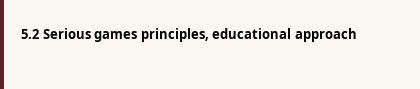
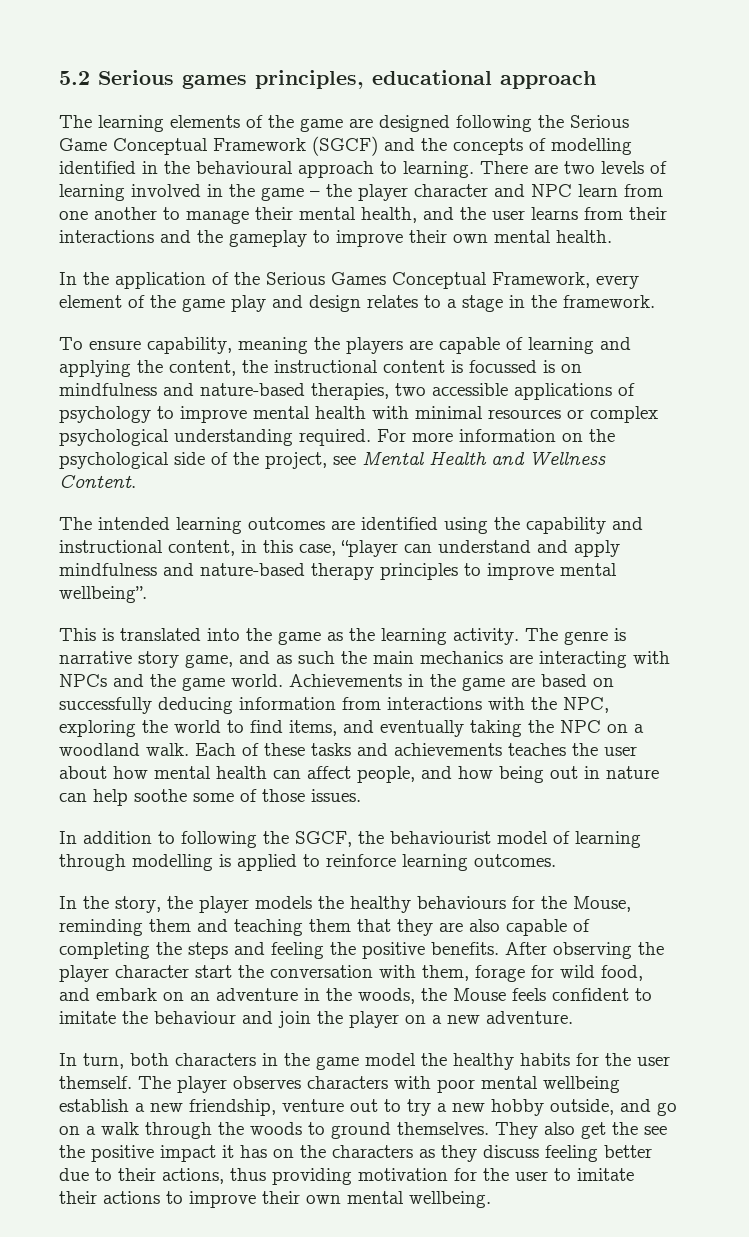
(357, 35) none -> [59,115,629,132] [59,136,632,156] [59,161,667,178] [59,184,663,201] [59,207,667,224] [59,230,612,247] [59,272,639,289] [59,295,655,312] [59,337,631,354] [59,360,582,377] [59,383,635,400] [59,406,658,423] [59,429,615,446] [59,451,606,469] [59,475,136,488] [59,517,643,534] [59,540,620,557] [59,563,617,580] [59,586,147,603] [59,628,626,645] [59,651,670,668] [59,674,614,691] [59,697,609,714] [59,720,644,737] [59,743,637,756] [59,766,659,783] [59,789,361,806] [59,831,641,848] [59,854,556,871] [59,896,631,913] [59,919,590,936] [59,942,664,959] [59,965,643,982] [59,988,652,1004] [59,1011,573,1028] [59,1053,670,1070] [59,1076,620,1093] [59,1099,677,1116] [59,1122,667,1139] [59,1145,652,1162] [59,1168,634,1185] [59,1191,491,1208] // The learning elements of the game are designed following the Serious Game Conceptual Framework (SGCF) and the concepts of modelling identified in the behavioural approach to learning. There are two levels of learning involved in the game – the player character and NPC learn from one another to manage their mental health, and the user learns from their interactions and the gameplay to improve their own mental health. // In the application of the Serious Games Conceptual Framework, every element of the game play and design relates to a stage in the framework. // To ensure capability, meaning the players are capable of learning and applying the content, the instructional content is focussed is on mindfulness and nature-based therapies, two accessible applications of psychology to improve mental health with minimal resources or complex psychological understanding required. For more information on the psychological side of the project, see Mental Health and Wellness Content. // The intended learning outcomes are identified using the capability and instructional content, in this case, “player can understand and apply mindfulness and nature-based therapy principles to improve mental wellbeing”. // This is translated into the game as the learning activity. The genre is narrative story game, and as such the main mechanics are interacting with NPCs and the game world. Achievements in the game are based on successfully deducing information from interactions with the NPC, exploring the world to find items, and eventually taking the NPC on a woodland walk. Each of these tasks and achievements teaches the user about how mental health can affect people, and how being out in nature can help soothe some of those issues. // In addition to following the SGCF, the behaviourist model of learning through modelling is applied to reinforce learning outcomes. // In the story, the player models the healthy behaviours for the Mouse, reminding them and teaching them that they are also capable of completing the steps and feeling the positive benefits. After observing the player character start the conversation with them, forage for wild food, and embark on an adventure in the woods, the Mouse feels confident to imitate the behaviour and join the player on a new adventure. // In turn, both characters in the game model the healthy habits for the user themself. The player observes characters with poor mental wellbeing establish a new friendship, venture out to try a new hobby outside, and go on a walk through the woods to ground themselves. They also get the see the positive impact it has on the characters as they discuss feeling better due to their actions, thus providing motivation for the user to imitate their actions to improve their own mental wellbeing.

